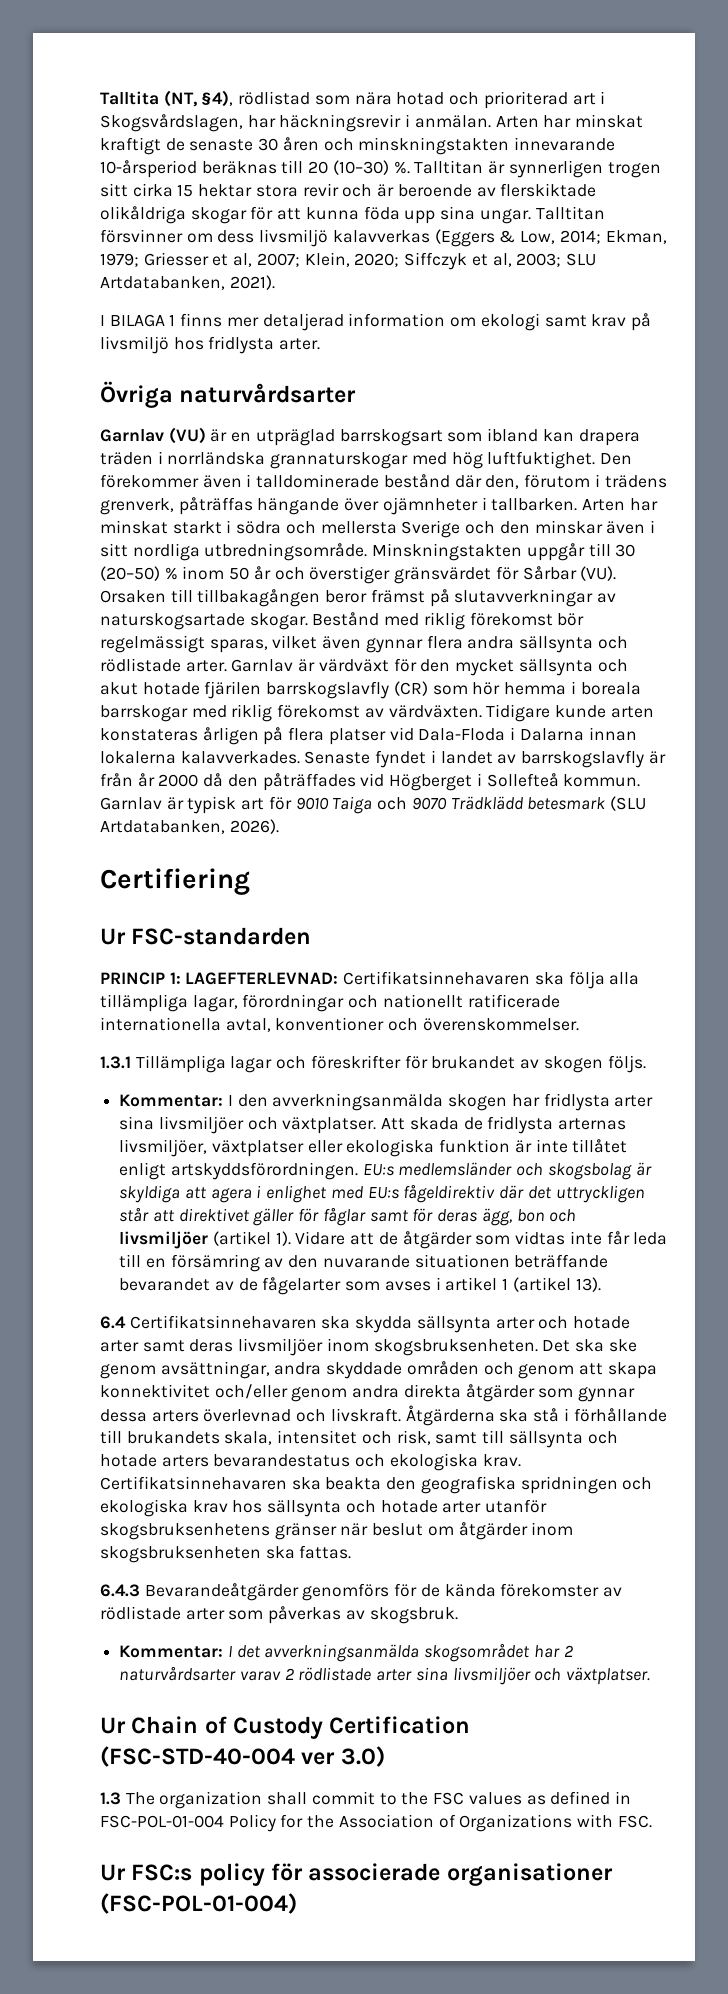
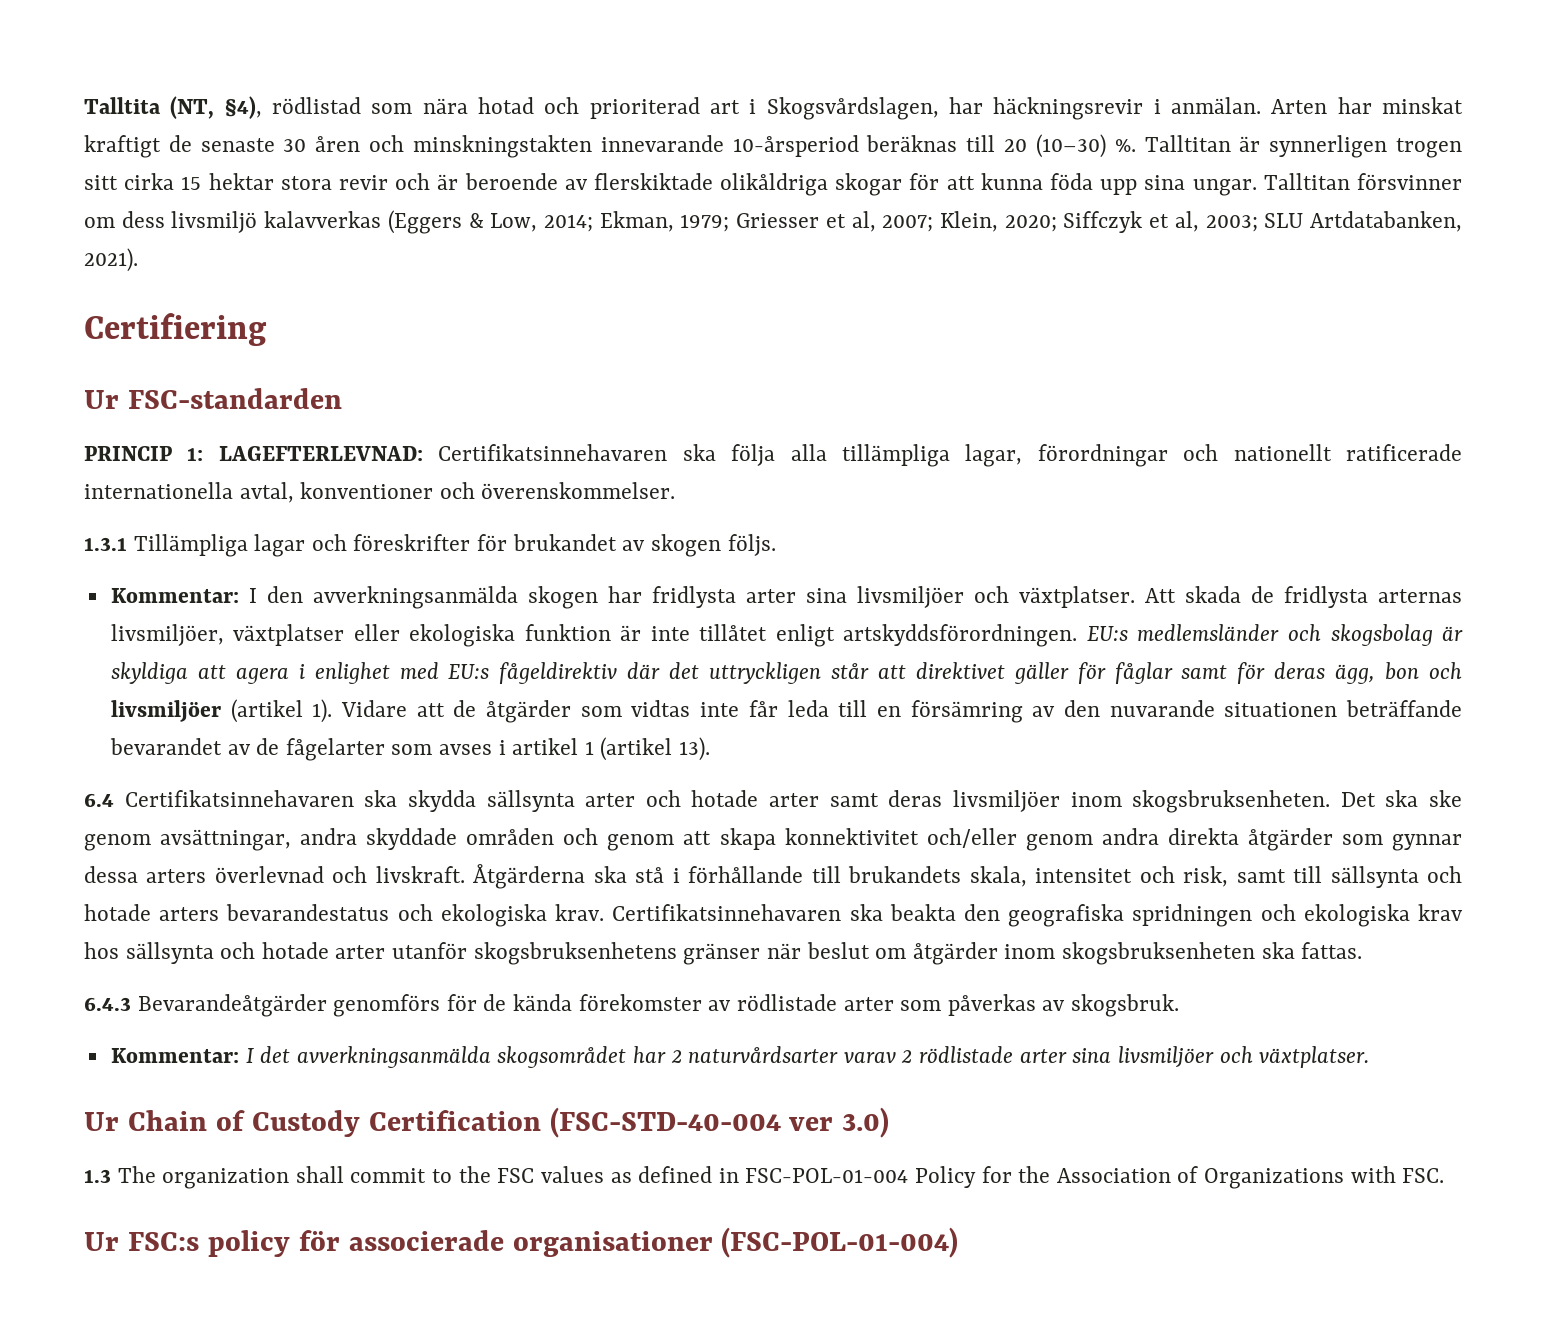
[100,313,651,331] [100,336,321,354] [100,381,357,408] [100,427,640,446] [100,451,633,469] [100,474,667,489] [100,497,658,515] [100,520,655,538] [100,543,636,561] [100,566,617,584] [100,589,617,607] [100,612,585,630] [100,635,628,653] [100,658,628,676] [100,681,641,699] [100,704,654,722] [100,727,637,745] [100,750,666,768] [100,773,641,791] [100,796,646,814] [100,819,279,834] // I BILAGA 1 finns mer detaljerad information om ekologi samt krav på livsmiljö hos fridlysta arter. // Övriga naturvårdsarter // Garnlav (VU) är en utpräglad barrskogsart som ibland kan drapera träden i norrländska grannaturskogar med hög luftfuktighet. Den förekommer även i talldominerade bestånd där den, förutom i trädens grenverk, påträffas hängande över ojämnheter i tallbarken. Arten har minskat starkt i södra och mellersta Sverige och den minskar även i sitt nordliga utbredningsområde. Minskningstakten uppgår till 30 (20–50) % inom 50 år och överstiger gränsvärdet för Sårbar (VU). Orsaken till tillbakagången beror främst på slutavverkningar av naturskogsartade skogar. Bestånd med riklig förekomst bör regelmässigt sparas, vilket även gynnar flera andra sällsynta och rödlistade arter. Garnlav är värdväxt för den mycket sällsynta och akut hotade fjärilen barrskogslavfly (CR) som hör hemma i boreala barrskogar med riklig förekomst av värdväxten. Tidigare kunde arten konstateras årligen på flera platser vid Dala-Floda i Dalarna innan lokalerna kalavverkades. Senaste fyndet i landet av barrskogslavfly är från år 2000 då den påträffades vid Högberget i Sollefteå kommun. Garnlav är typisk art för 9010 Taiga och 9070 Trädklädd betesmark (SLU Artdatabanken, 2026). -> (138, 260) none

